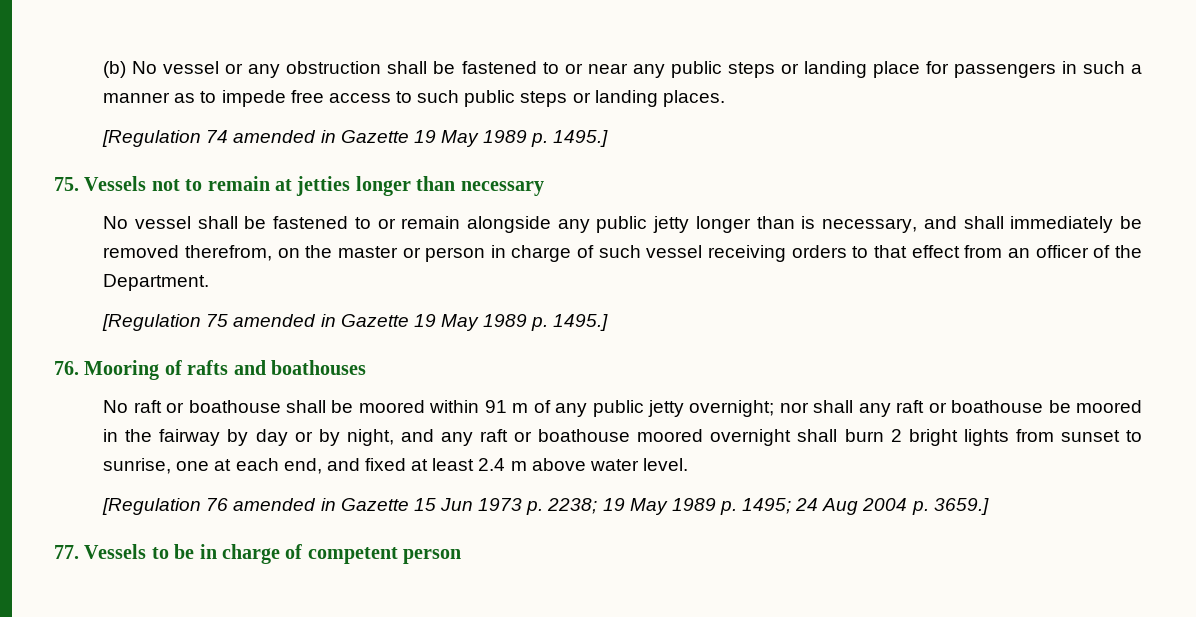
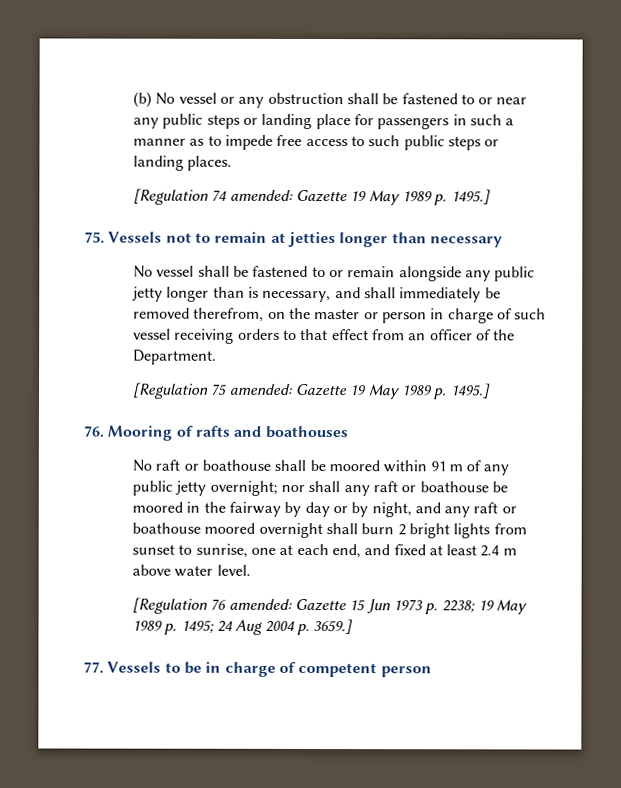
[233,130,336,143] amended in -> [229,189,293,201] amended:
[233,314,336,327] amended in -> [228,383,293,395] amended:
[233,498,336,511] amended in -> [228,598,292,610] amended:

